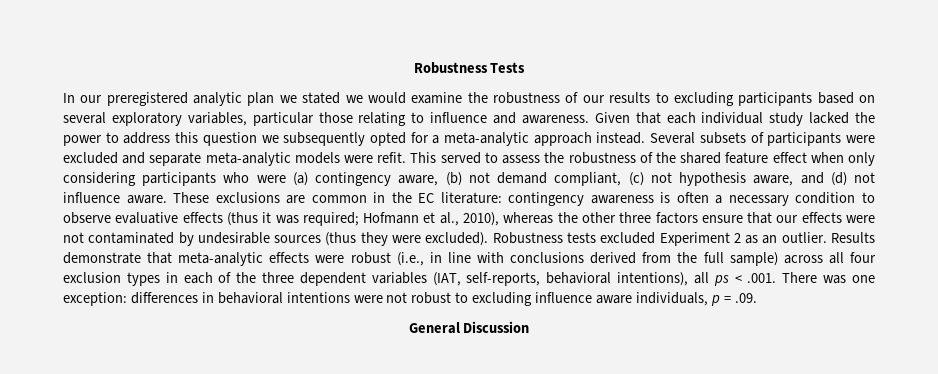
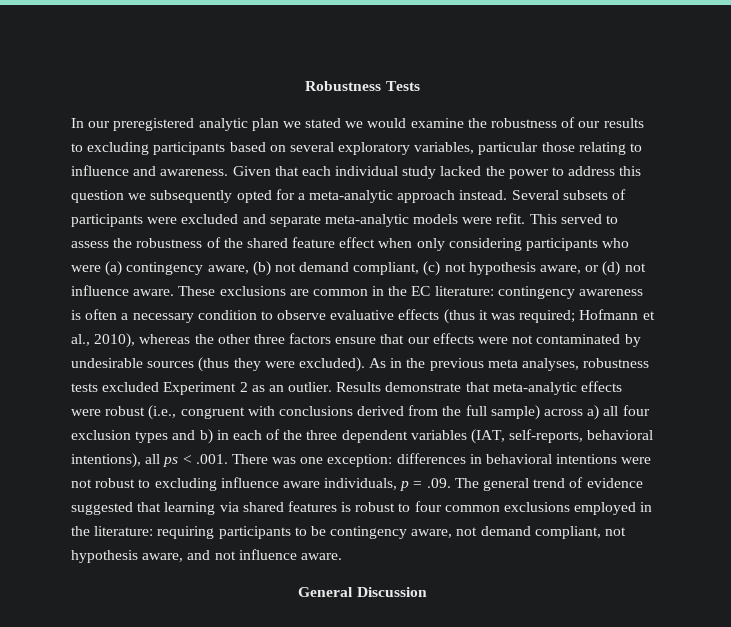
[800,172,824,184] and -> [585,265,600,272] or
[492,232,563,244] Robustness -> [369,358,650,371] As in the previous meta analyses, robustness
[429,252,471,263] in line -> [180,407,245,419] congruent
(823, 259) none -> [587,405,600,420] a)
(160, 279) none -> [172,429,213,444] and b)
(757, 298) none -> [454,477,643,491] [71,501,653,515] [71,526,627,539] [71,549,342,563] The general trend of evidence suggested that learning via shared features is robust to four common exclusions employed in the literature: requiring participants to be contingency aware, not demand compliant, not hypothesis aware, and not influence aware.

